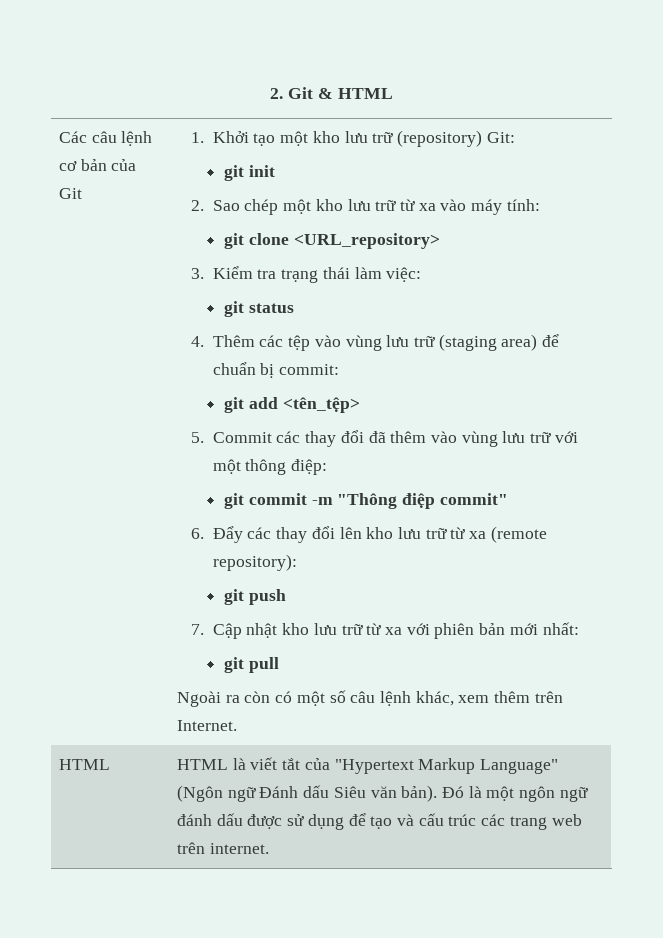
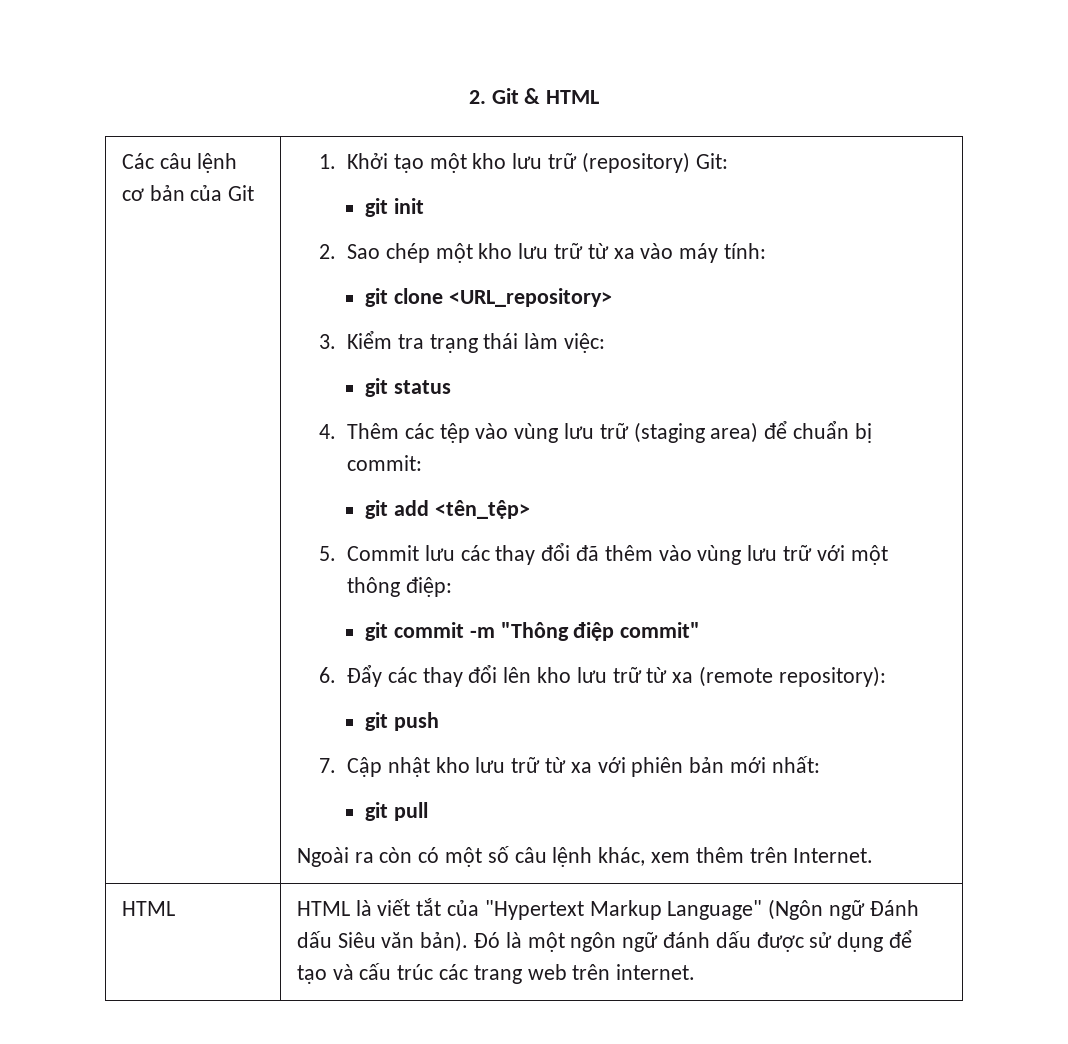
(272, 437) none -> [424,545,455,561] lưu

